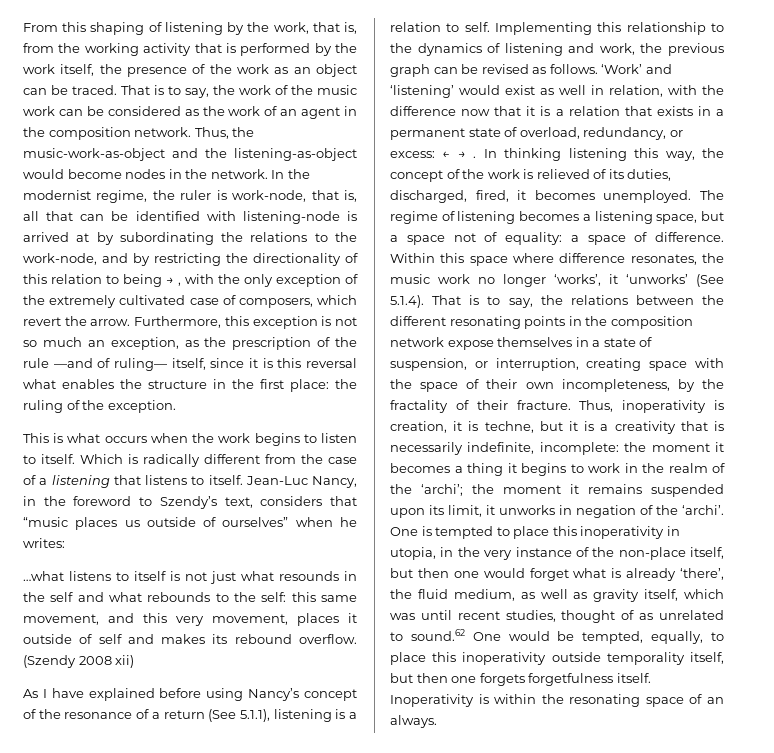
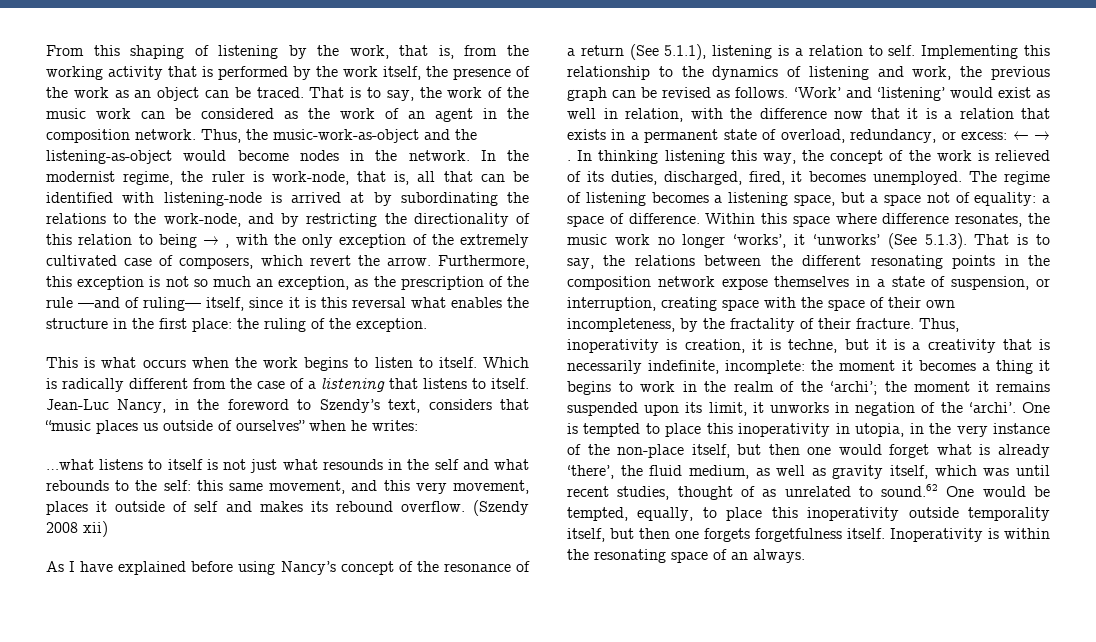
[390,295,424,308] 5.1.4). -> [924,233,967,249] 5.1.3).

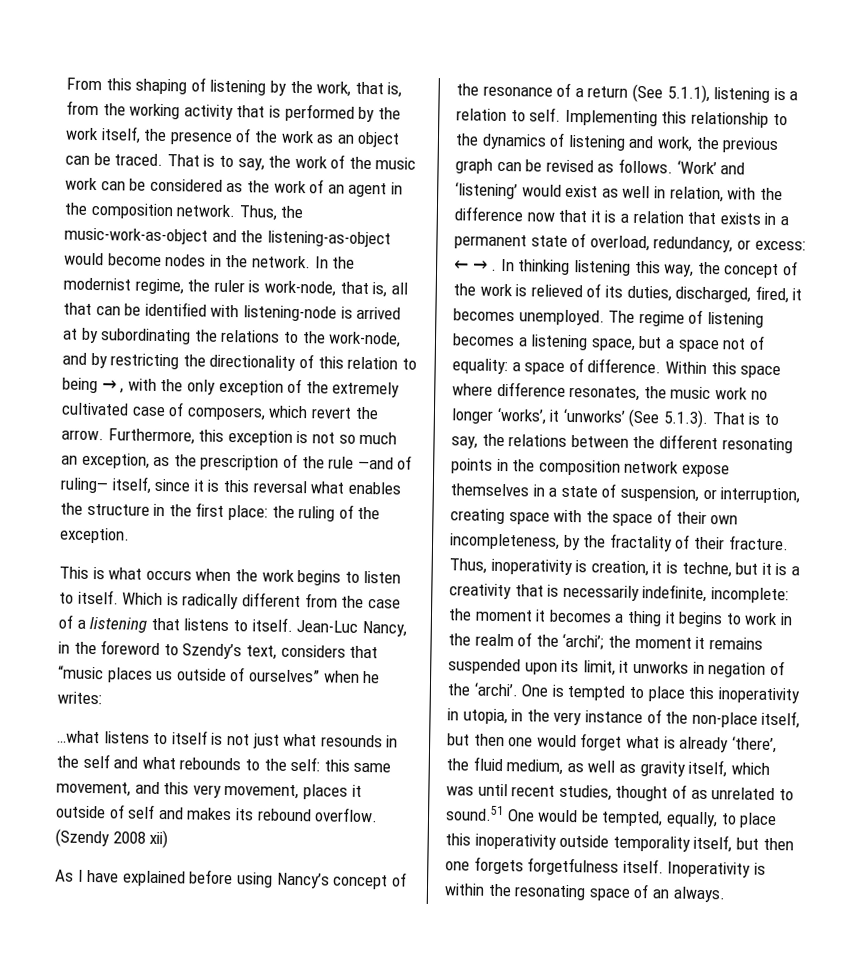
[881,484,939,497] sound.62 -> [445,805,504,822] sound.51

